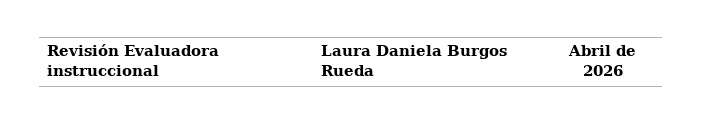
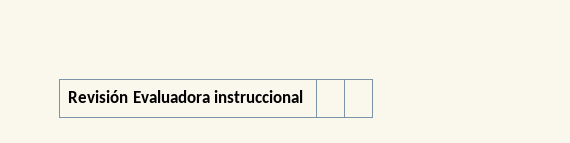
[320,45,507,59] [320,65,374,76] [568,45,636,56] [582,65,623,76] Laura Daniela Burgos Rueda | Abril de 2026 -> (304, 96) |

